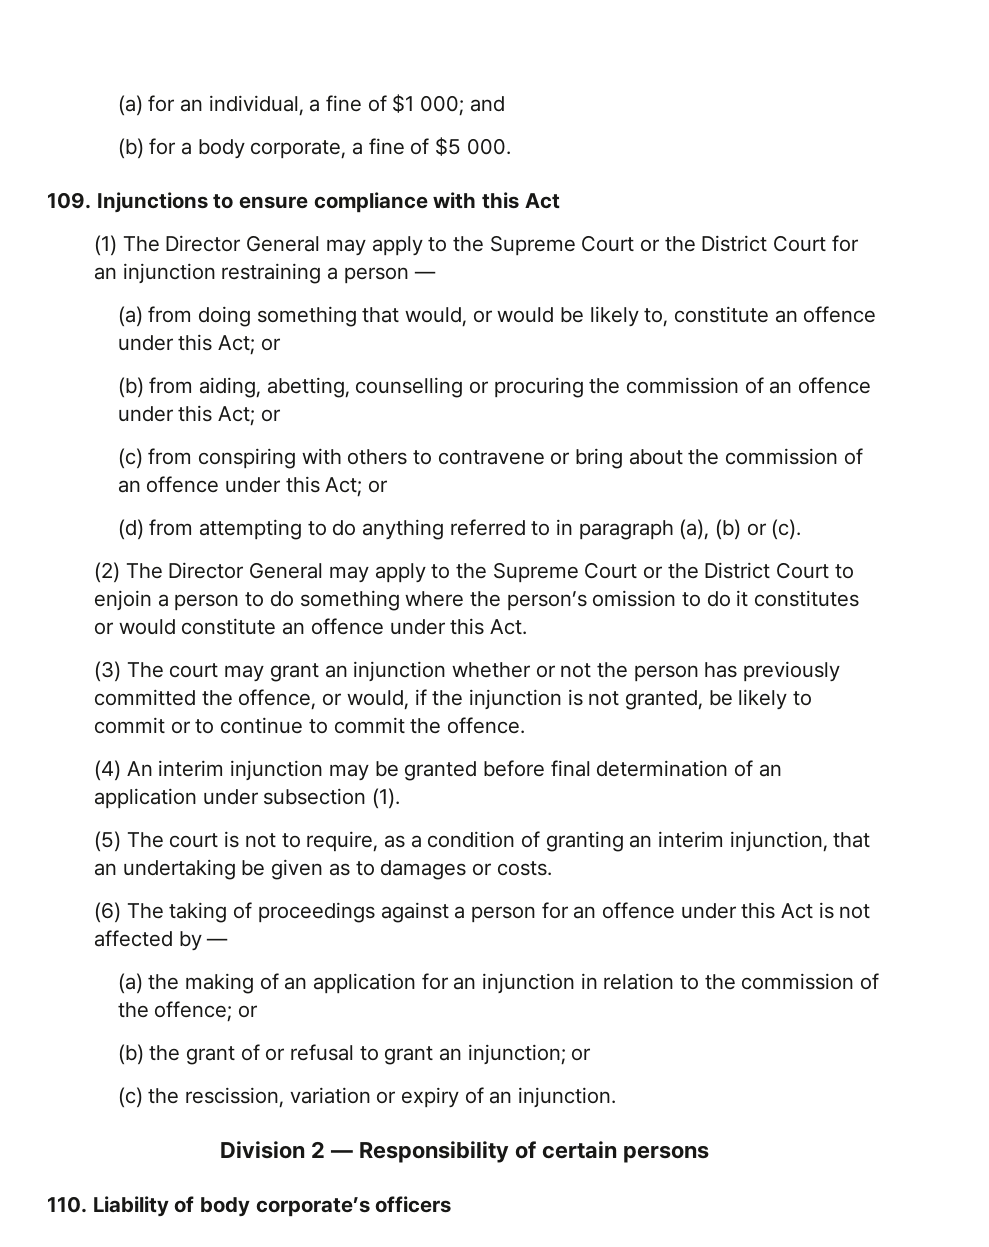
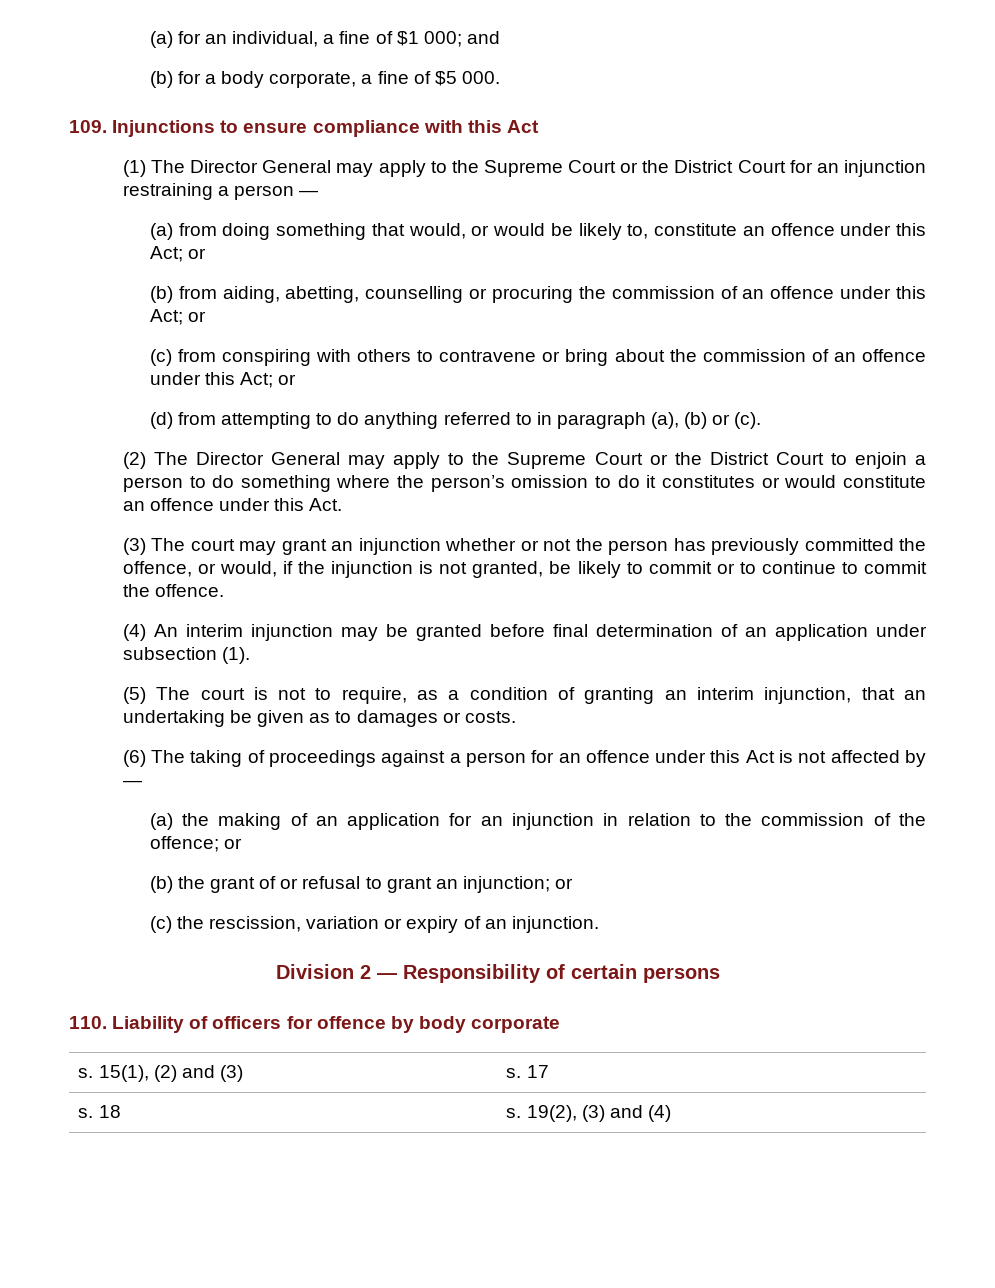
[200,1196,452,1217] body corporate’s officers -> [212,1016,561,1033] [78,1065,243,1082] [506,1065,549,1078] [78,1105,121,1118] [506,1105,671,1122] officers for offence by body corporate // s. 15(1), (2) and (3) | s. 17 // s. 18 | s. 19(2), (3) and (4)

